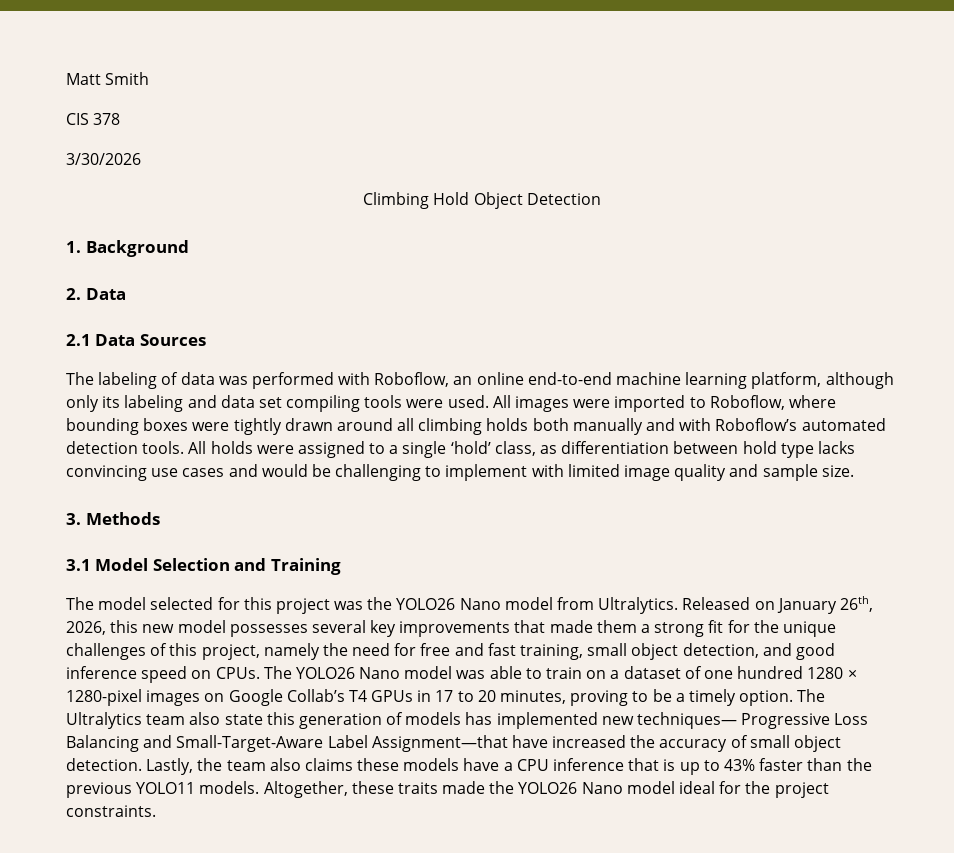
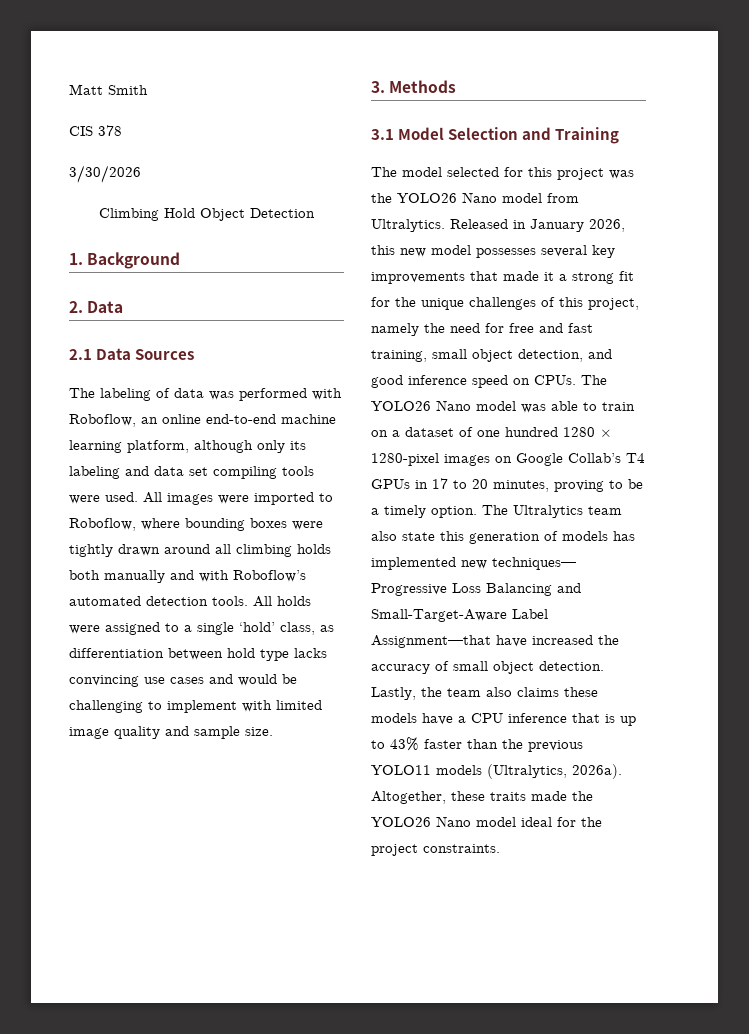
[754,596,873,614] on January 26th, -> [513,219,584,232] in January
[596,620,637,633] them -> [544,272,554,281] it
[199,781,260,794] models. -> [436,764,622,779] models (Ultralytics, 2026a).

